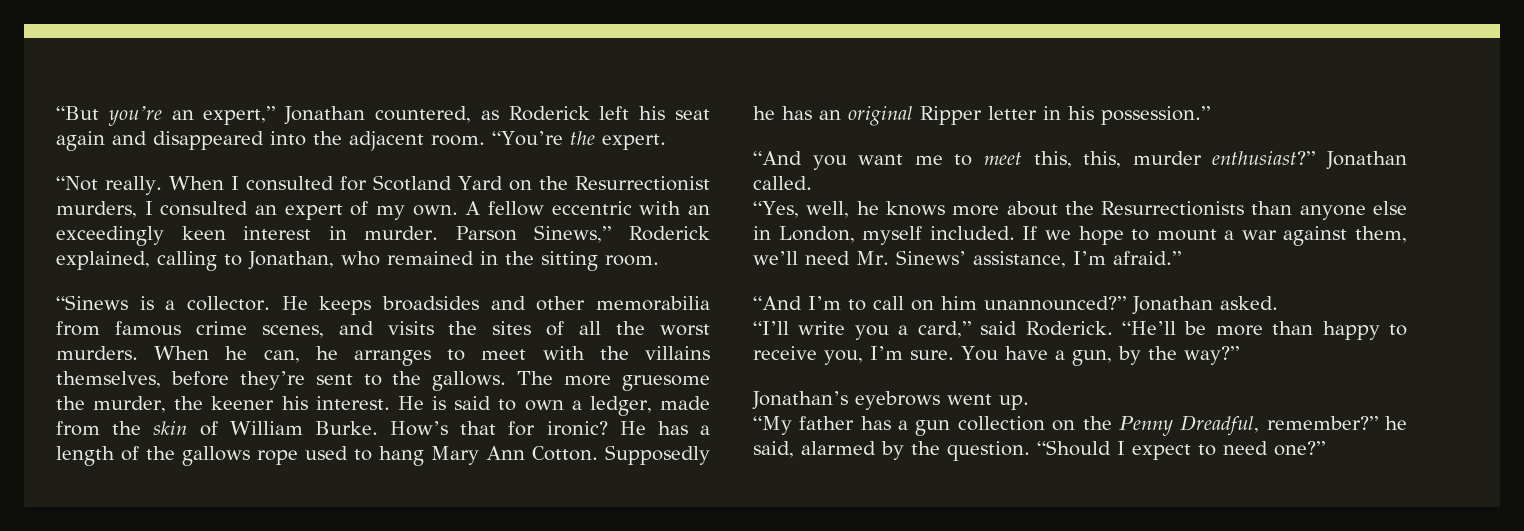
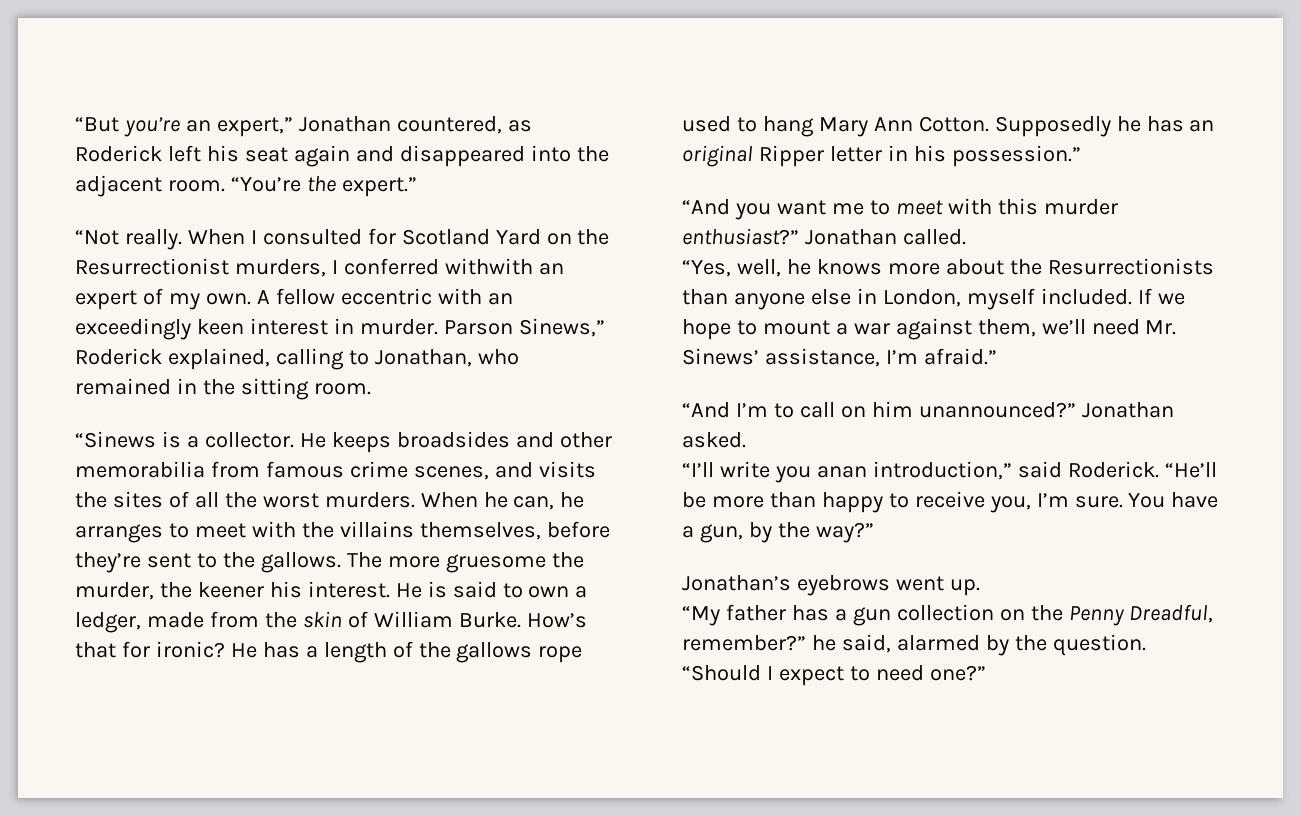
[601,134,666,150] expert. -> [341,177,417,197] expert.”
[160,201,249,216] consulted -> [343,258,533,275] conferred withwith
[1033,151,1122,168] this, this, -> [947,198,1038,215] with this
[898,321,971,338] a card,” -> [816,461,1012,480] anan introduction,”

